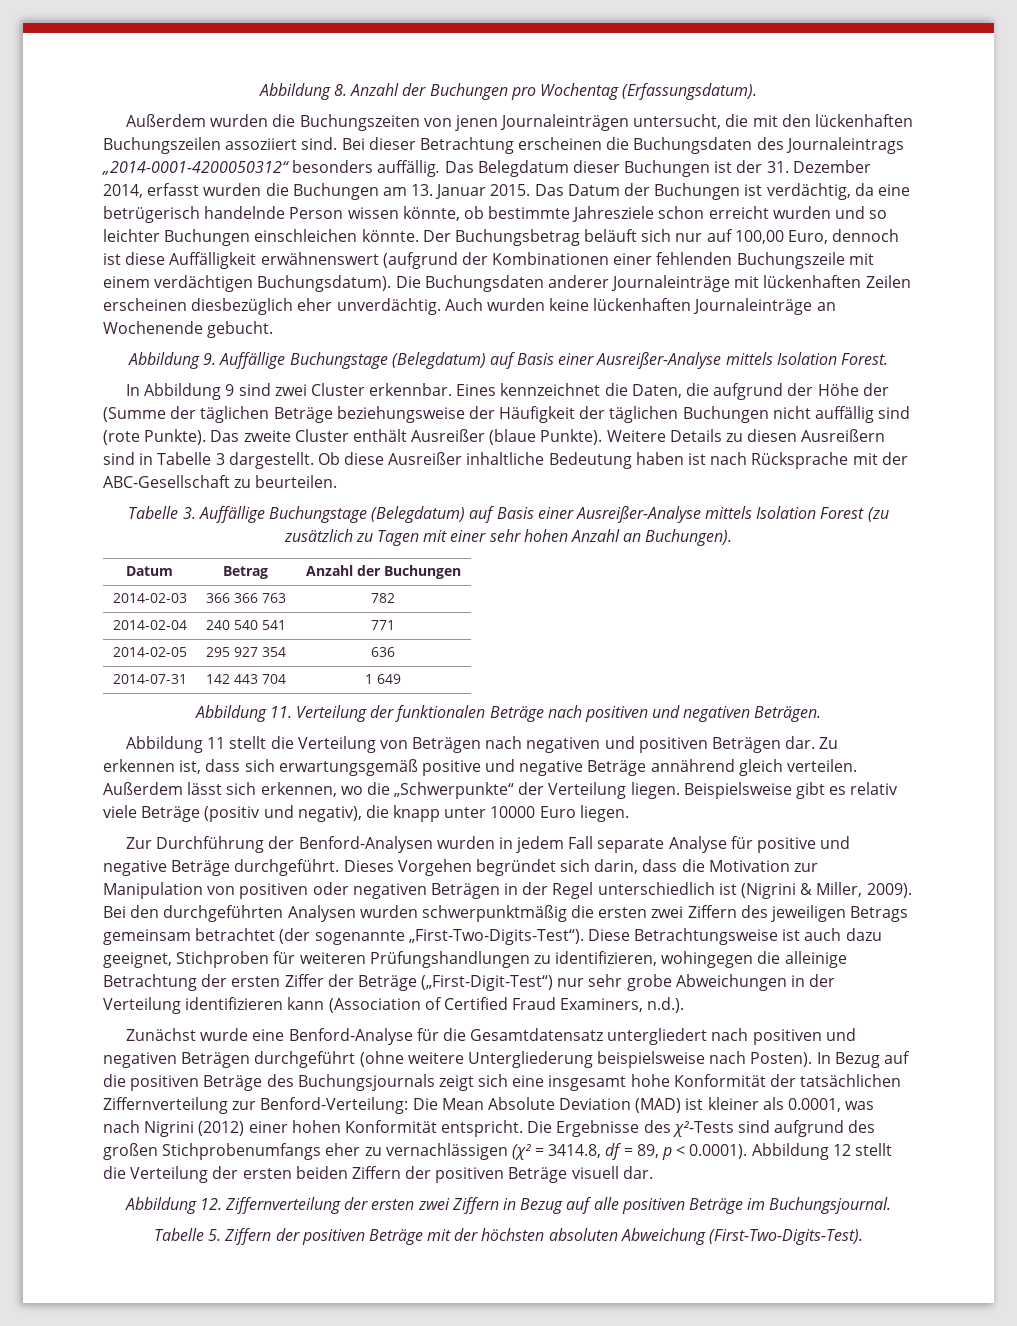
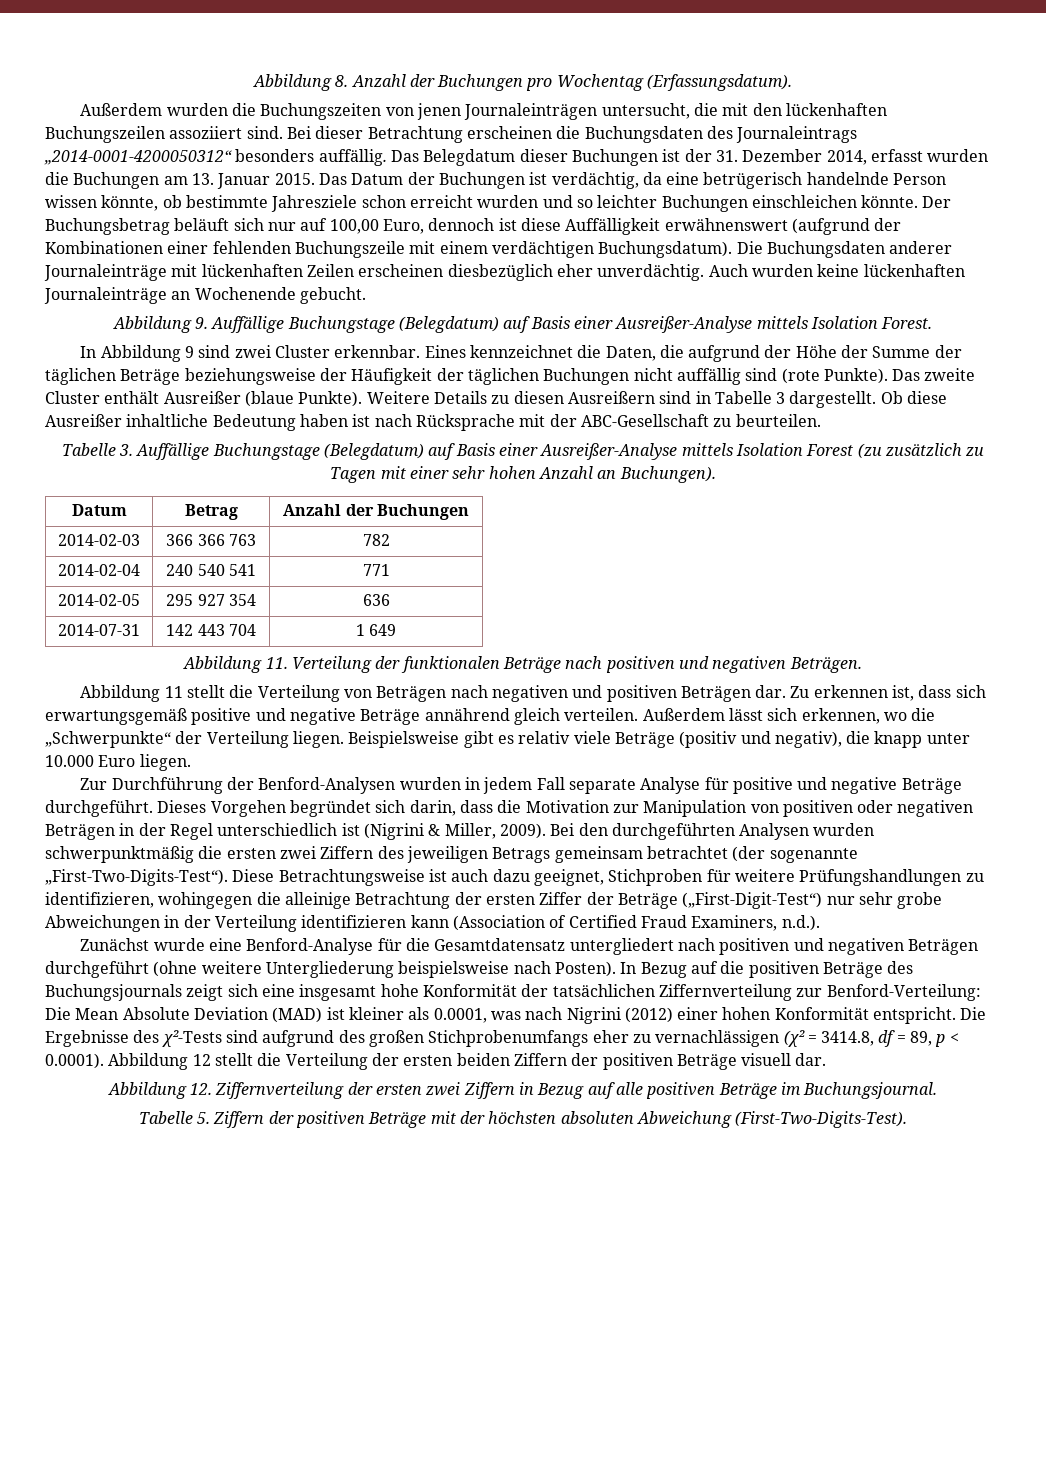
[103,407,166,422] (Summe -> [872,346,931,358] Summe
[490,806,536,818] 10000 -> [45,755,94,767] 10.000
[299,952,366,964] weiteren -> [734,869,795,882] weitere

